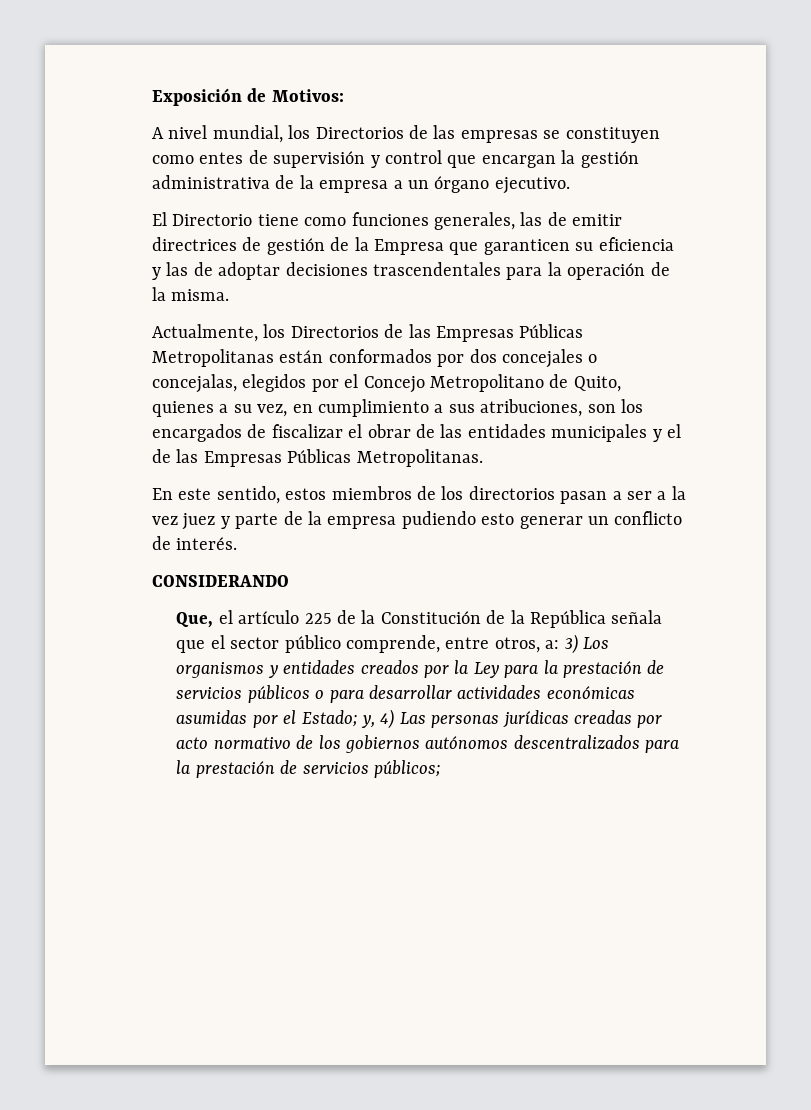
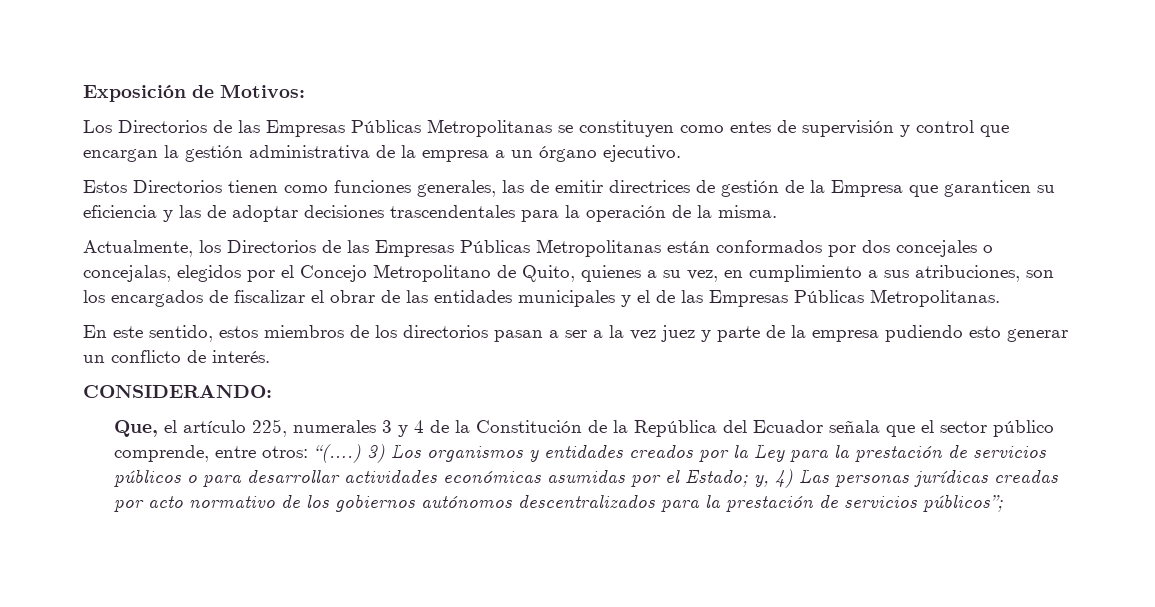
[152,125,538,143] A nivel mundial, los Directorios de las empresas -> [83,119,552,137] Los Directorios de las Empresas Públicas Metropolitanas
[152,212,299,226] El Directorio tiene -> [83,180,278,193] Estos Directorios tienen
[152,575,289,587] CONSIDERANDO -> [83,385,272,398] CONSIDERANDO:
[304,613,332,624] 225 -> [251,419,424,437] 225, numerales 3 y 4
(606, 619) none -> [722,420,823,433] del Ecuador
[494,637,560,653] otros, a: -> [261,444,361,463] otros: “(….)
[373,760,441,778] públicos; -> [922,494,1003,512] públicos”;

